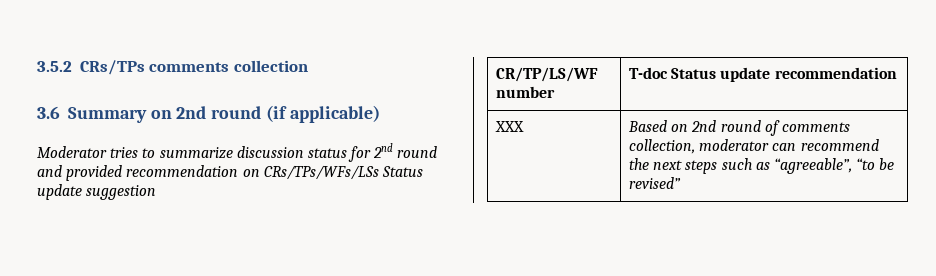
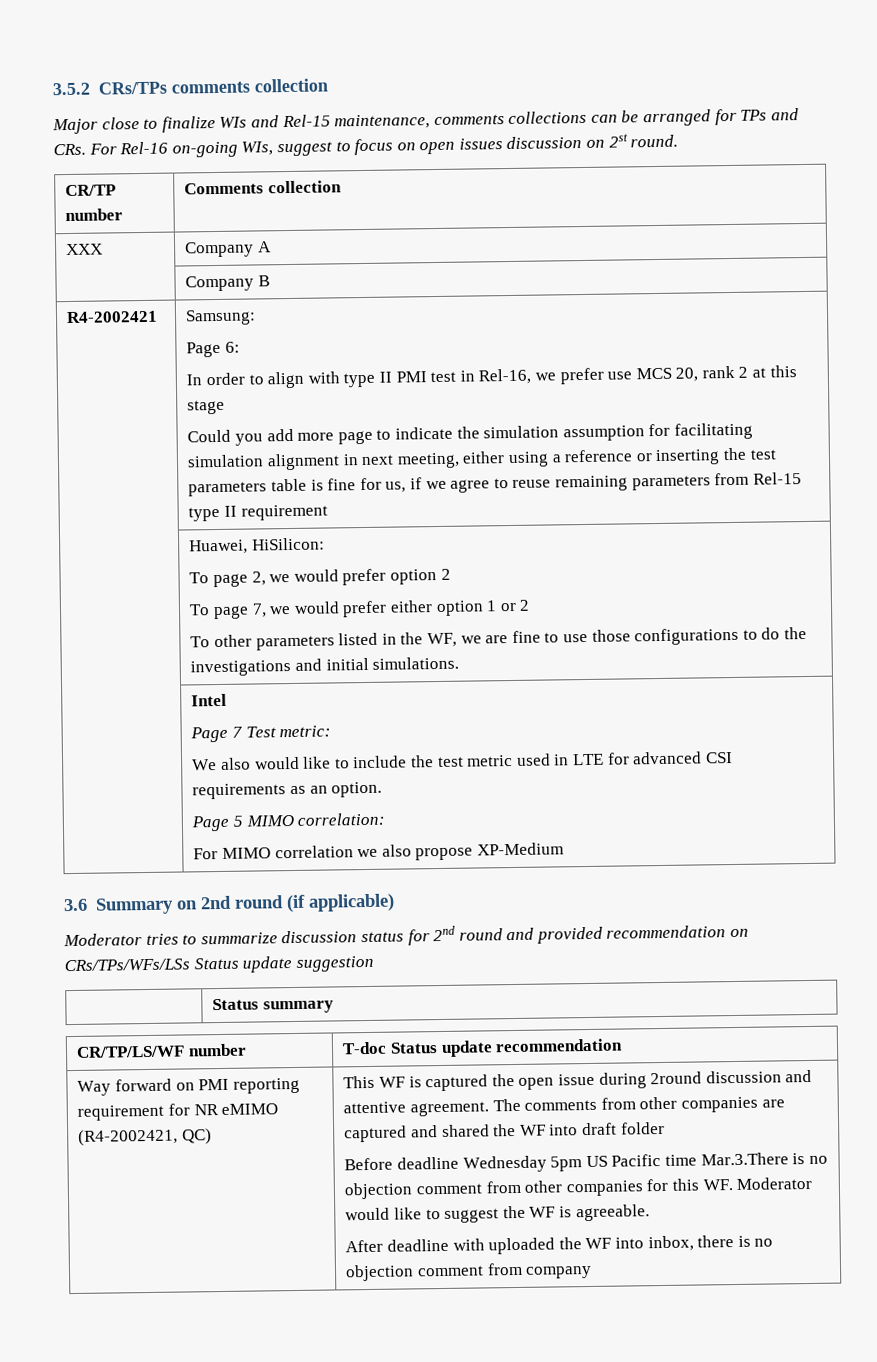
(308, 66) none -> [52,108,799,135] [53,133,679,158] [65,184,117,197] [65,208,124,222] [184,180,343,195] [66,243,104,256] [185,241,273,258] [185,275,271,292] [66,310,159,324] [185,309,257,326] [186,341,241,358] [186,365,797,389] [187,399,226,415] [187,422,753,446] [187,447,777,471] [188,472,802,497] [188,504,328,522] [189,537,326,555] [189,568,451,588] [189,599,531,620] [190,626,807,651] [190,656,460,677] [191,693,228,707] [190,725,332,743] [192,751,733,771] [192,781,383,800] [191,812,386,832] [193,842,564,861] // Major close to finalize WIs and Rel-15 maintenance, comments collections can be arranged for TPs and CRs. For Rel-16 on-going WIs, suggest to focus on open issues discussion on 2st round. // CR/TP number | Comments collection // XXX | Company A // | Company B // R4-2002421 | Samsung: // Page 6: // In order to align with type II PMI test in Rel-16, we prefer use MCS 20, rank 2 at this stage // Could you add more page to indicate the simulation assumption for facilitating simulation alignment in next meeting, either using a reference or inserting the test parameters table is fine for us, if we agree to reuse remaining parameters from Rel-15 type II requirement // | Huawei, HiSilicon: // To page 2, we would prefer option 2 // To page 7, we would prefer either option 1 or 2 // To other parameters listed in the WF, we are fine to use those configurations to do the investigations and initial simulations. // | Intel // Page 7 Test metric: // We also would like to include the test metric used in LTE for advanced CSI requirements as an option. // Page 5 MIMO correlation: // For MIMO correlation we also propose XP-Medium
(157, 192) none -> [212,998,335,1014] // | Status summary
[494,121,524,132] [627,120,850,136] [628,139,879,154] [628,158,895,174] [628,177,681,189] XXX | Based on 2nd round of comments collection, moderator can recommend the next steps such as “agreeable”, “to be revised” -> [77,1077,300,1096] [77,1103,279,1121] [78,1128,213,1146] [343,1069,813,1092] [343,1096,785,1117] [344,1121,665,1143] [344,1152,828,1173] [344,1176,813,1200] [345,1204,650,1223] [345,1235,774,1255] [345,1262,593,1282] Way forward on PMI reporting requirement for NR eMIMO (R4-2002421, QC) | This WF is captured the open issue during 2round discussion and attentive agreement. The comments from other companies are captured and shared the WF into draft folder // Before deadline Wednesday 5pm US Pacific time Mar.3.There is no objection comment from other companies for this WF. Moderator would like to suggest the WF is agreeable. // After deadline with uploaded the WF into inbox, there is no objection comment from company

